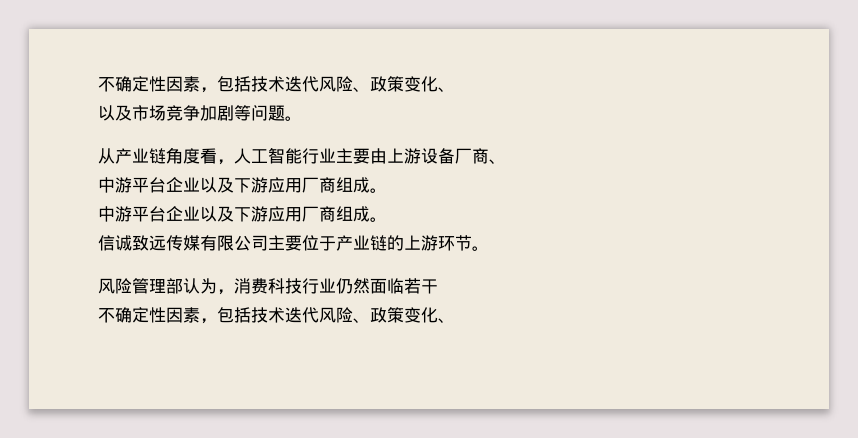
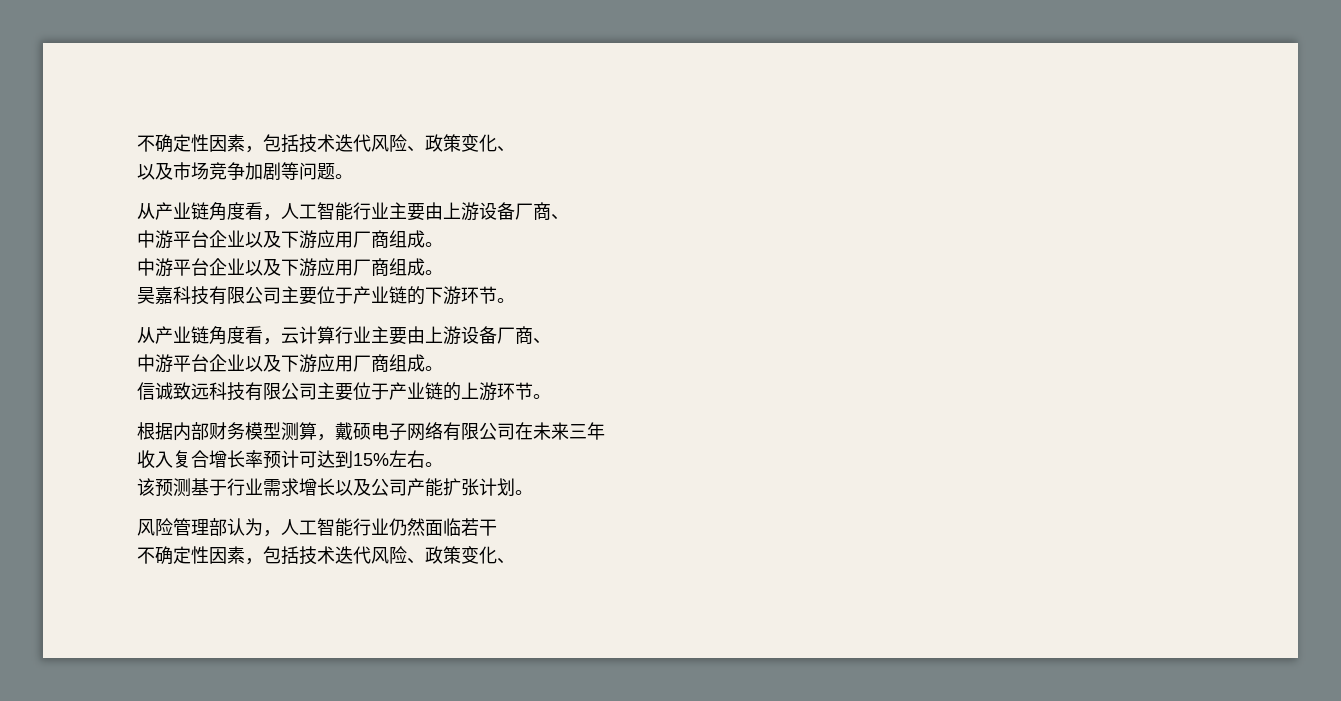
(387, 219) none -> [137,286,515,305] [137,326,551,345] [137,354,443,373] // 昊嘉科技有限公司主要位于产业链的下游环节。 // 从产业链角度看，云计算行业主要由上游设备厂商、 // 中游平台企业以及下游应用厂商组成。
[166,235,200,251] 传媒 -> [209,382,245,401] 科技
(489, 248) none -> [137,422,605,441] [137,450,443,469] [137,478,533,497] // 根据内部财务模型测算，戴硕电子网络有限公司在未来三年 // 收入复合增长率预计可达到15%左右。 // 该预测基于行业需求增长以及公司产能扩张计划。
[234,278,302,294] 消费科技 -> [281,518,353,537] 人工智能

